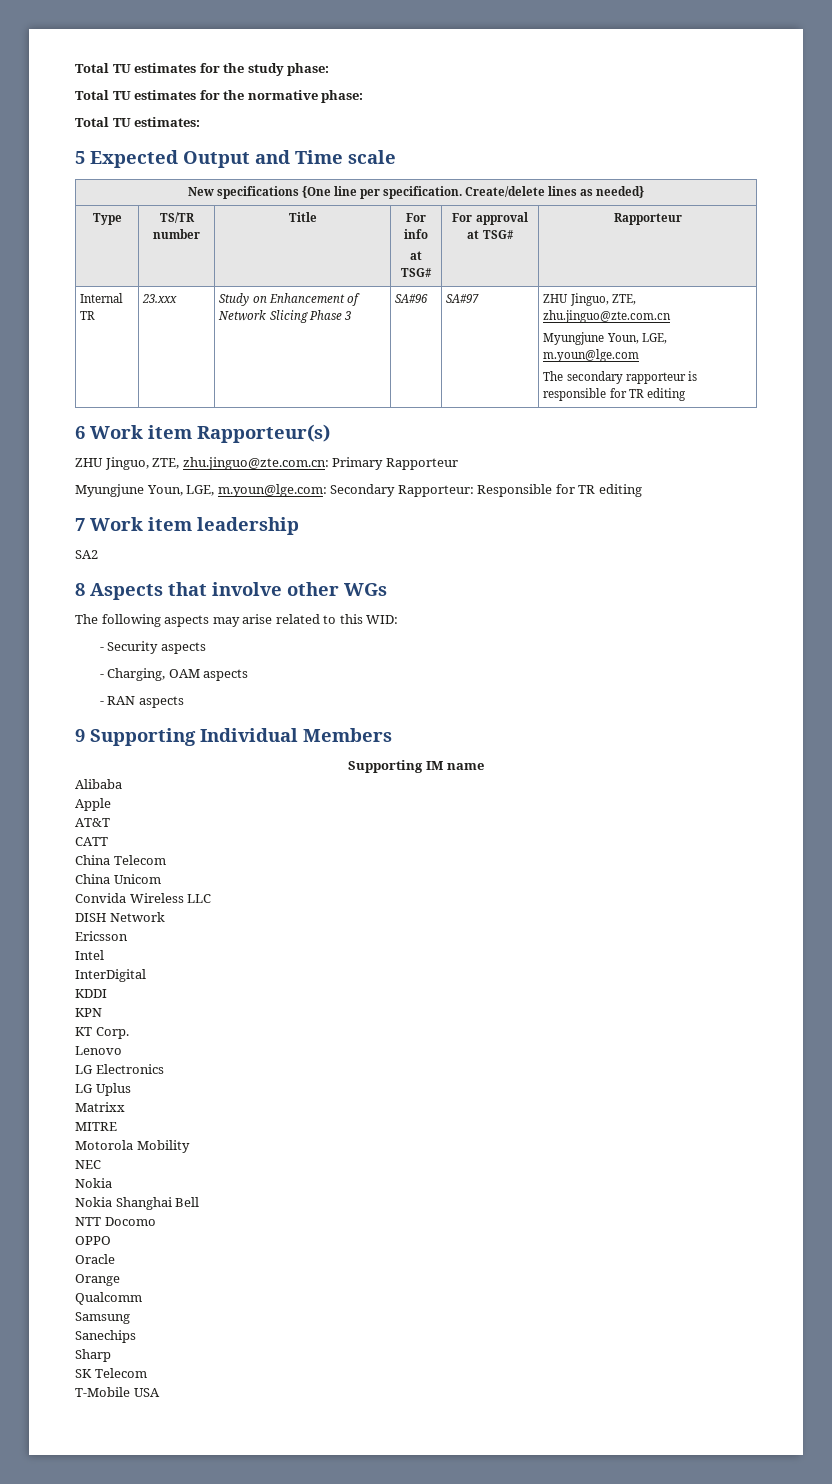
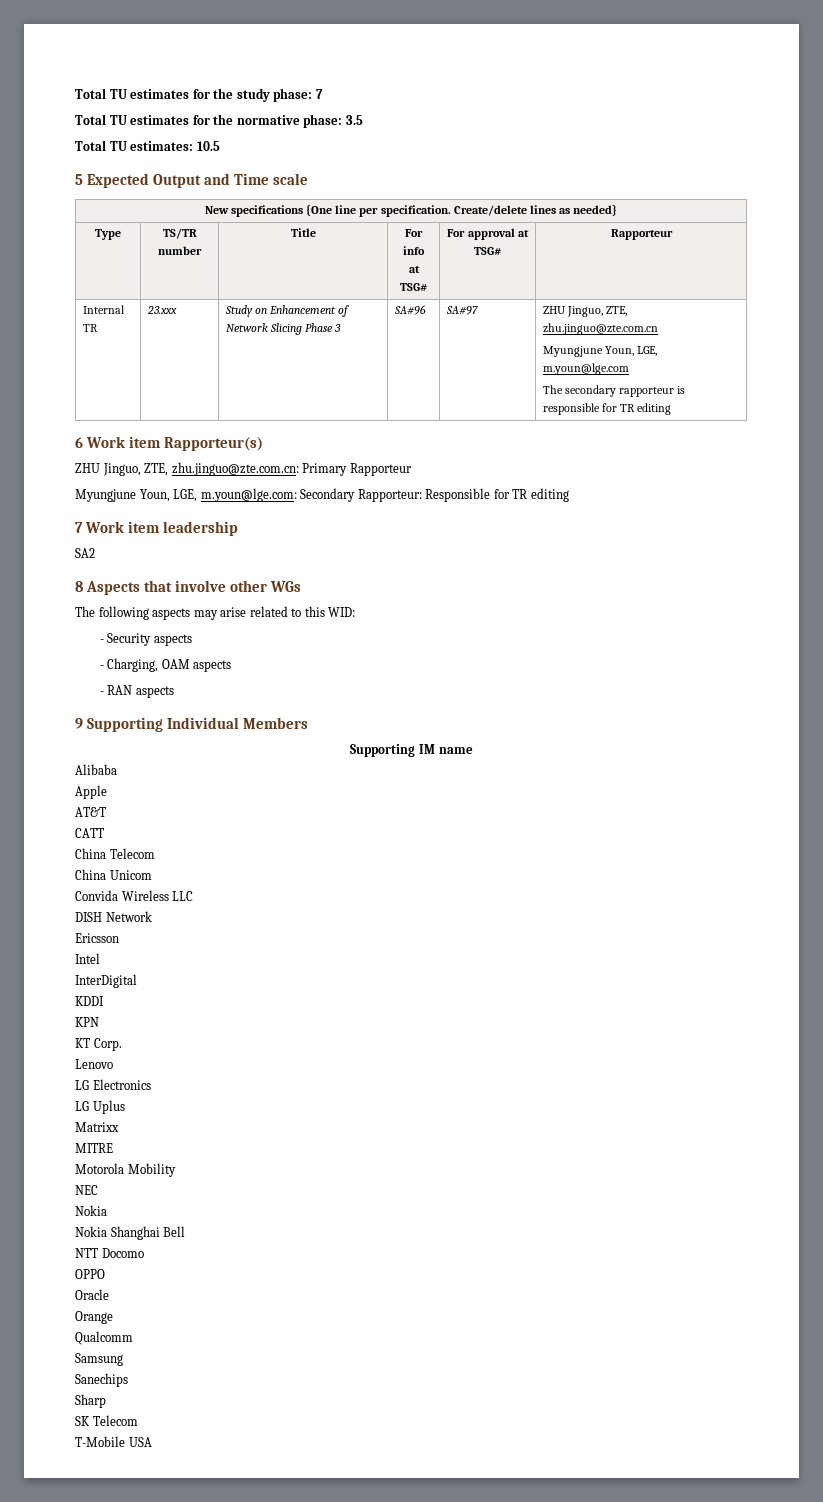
(330, 69) none -> [315,89,323,99] 7
(364, 96) none -> [345,115,363,125] 3.5
(201, 122) none -> [196,141,220,151] 10.5

